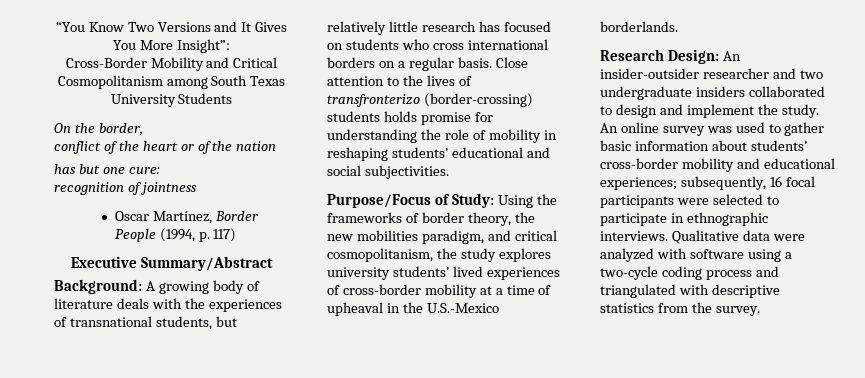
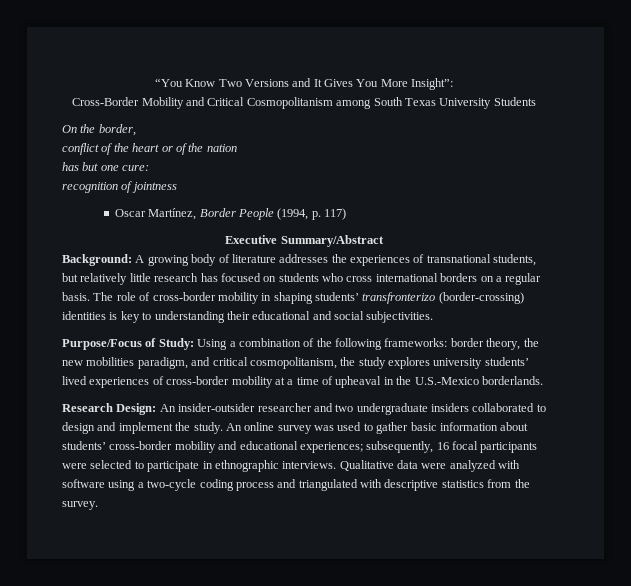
[116,298,182,309] deals with -> [279,254,329,263] addresses
[495,57,528,68] [327,75,472,86] [327,93,533,107] [327,111,493,125] [327,129,557,143] [327,147,448,161] Close attention to the lives of transfronterizo (border-crossing) students holds promise for understanding the role of mobility in reshaping students’ -> [93,292,524,304] [62,311,250,323] The role of cross-border mobility in shaping students’ transfronterizo (border-crossing) identities is key to understanding their
[536,194,557,205] [327,212,419,223] the frameworks of -> [229,338,448,350] a combination of the following frameworks:

